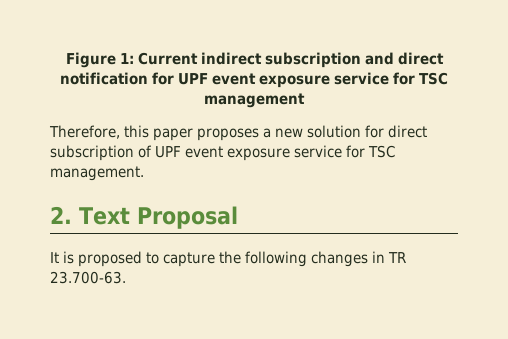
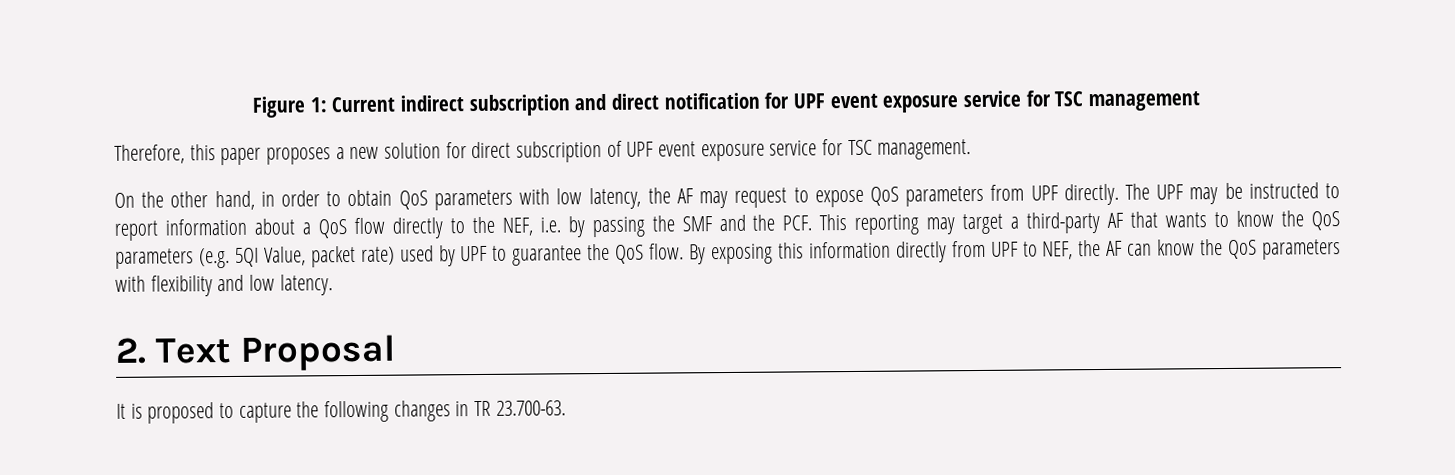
(144, 173) none -> [114,182,1340,211] [114,210,1341,241] [115,239,1341,269] [115,274,333,297] // On the other hand, in order to obtain QoS parameters with low latency, the AF may request to expose QoS parameters from UPF directly. The UPF may be instructed to report information about a QoS flow directly to the NEF, i.e. by passing the SMF and the PCF. This reporting may target a third-party AF that wants to know the QoS parameters (e.g. 5QI Value, packet rate) used by UPF to guarantee the QoS flow. By exposing this information directly from UPF to NEF, the AF can know the QoS parameters with flexibility and low latency.

